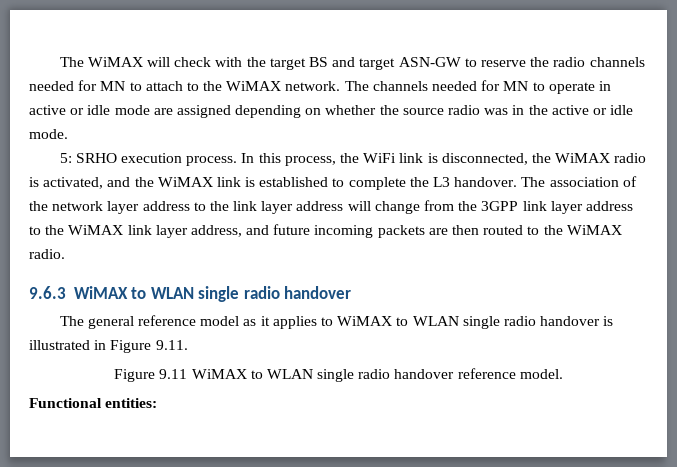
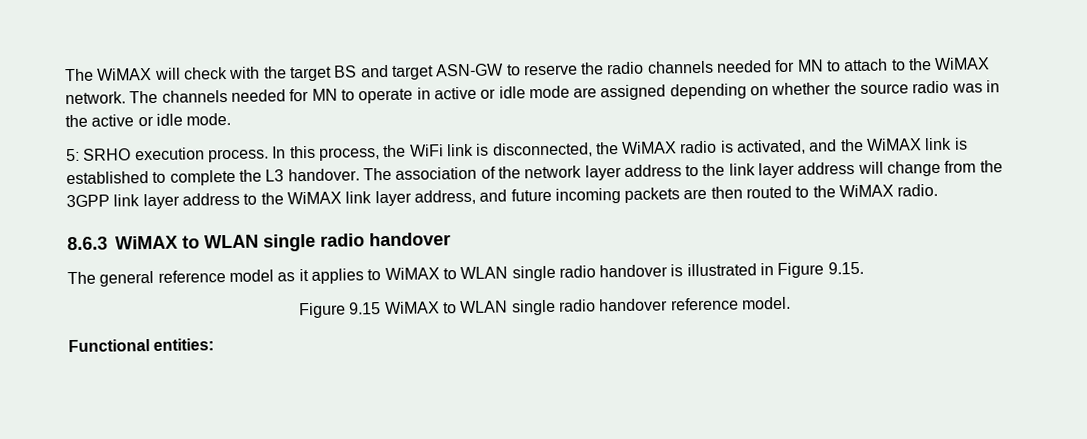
[29,286,66,299] 9.6.3 -> [67,236,108,251] 8.6.3
[155,340,188,350] [114,369,188,382] 9.11. // Figure 9.11 -> [827,261,864,275] [299,302,382,319] 9.15. // Figure 9.15

